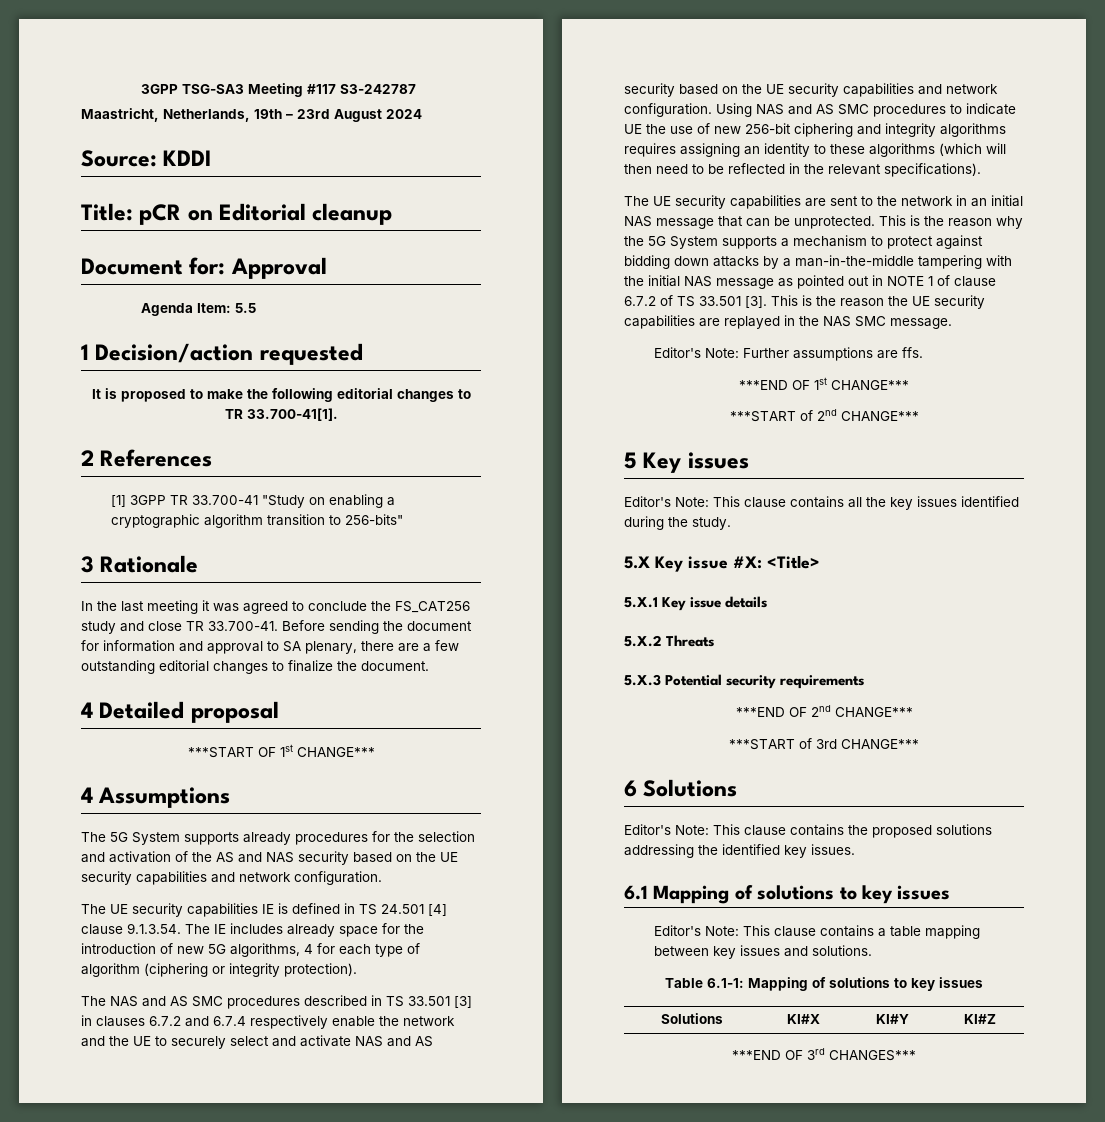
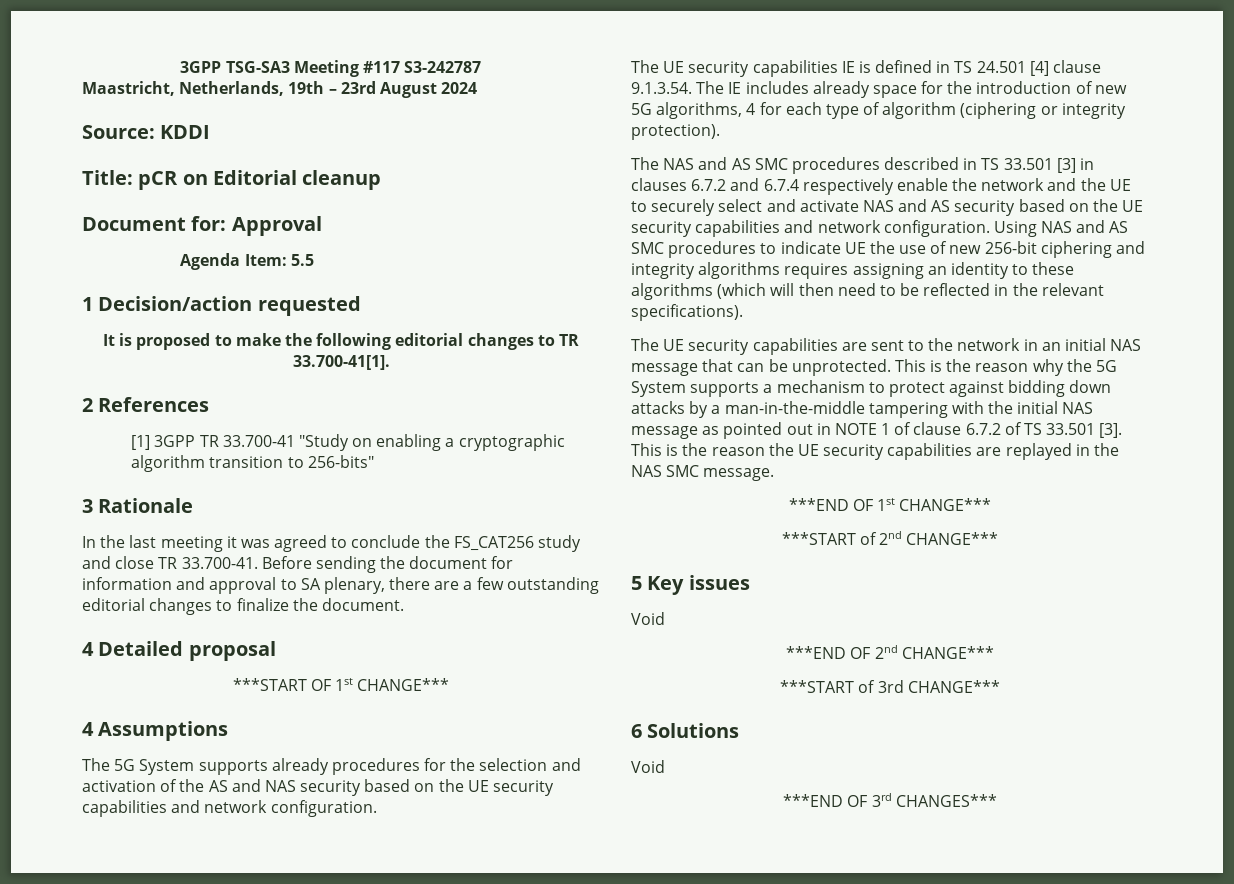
[654,347,924,361] // Editor's Note: Further assumptions are ffs. -> (775, 474) none
[624,496,1019,510] [624,516,731,530] [624,555,820,572] [624,596,768,611] [624,635,715,647] [624,674,865,689] Editor's Note: This clause contains all the key issues identified during the study. // 5.X Key issue #X: <Title> // 5.X.1 Key issue details // 5.X.2 Threats // 5.X.3 Potential security requirements -> [631,612,665,625] Void
[624,824,992,838] [624,844,855,858] [624,885,951,904] [654,925,981,939] [654,945,873,959] [665,977,983,991] [661,1013,723,1024] [787,1014,820,1024] [875,1014,909,1024] [964,1014,996,1024] Editor's Note: This clause contains the proposed solutions addressing the identified key issues. // 6.1 Mapping of solutions to key issues // Editor's Note: This clause contains a table mapping between key issues and solutions. // Table 6.1-1: Mapping of solutions to key issues // Solutions | KI#X | KI#Y | KI#Z -> [631,760,665,773] Void

